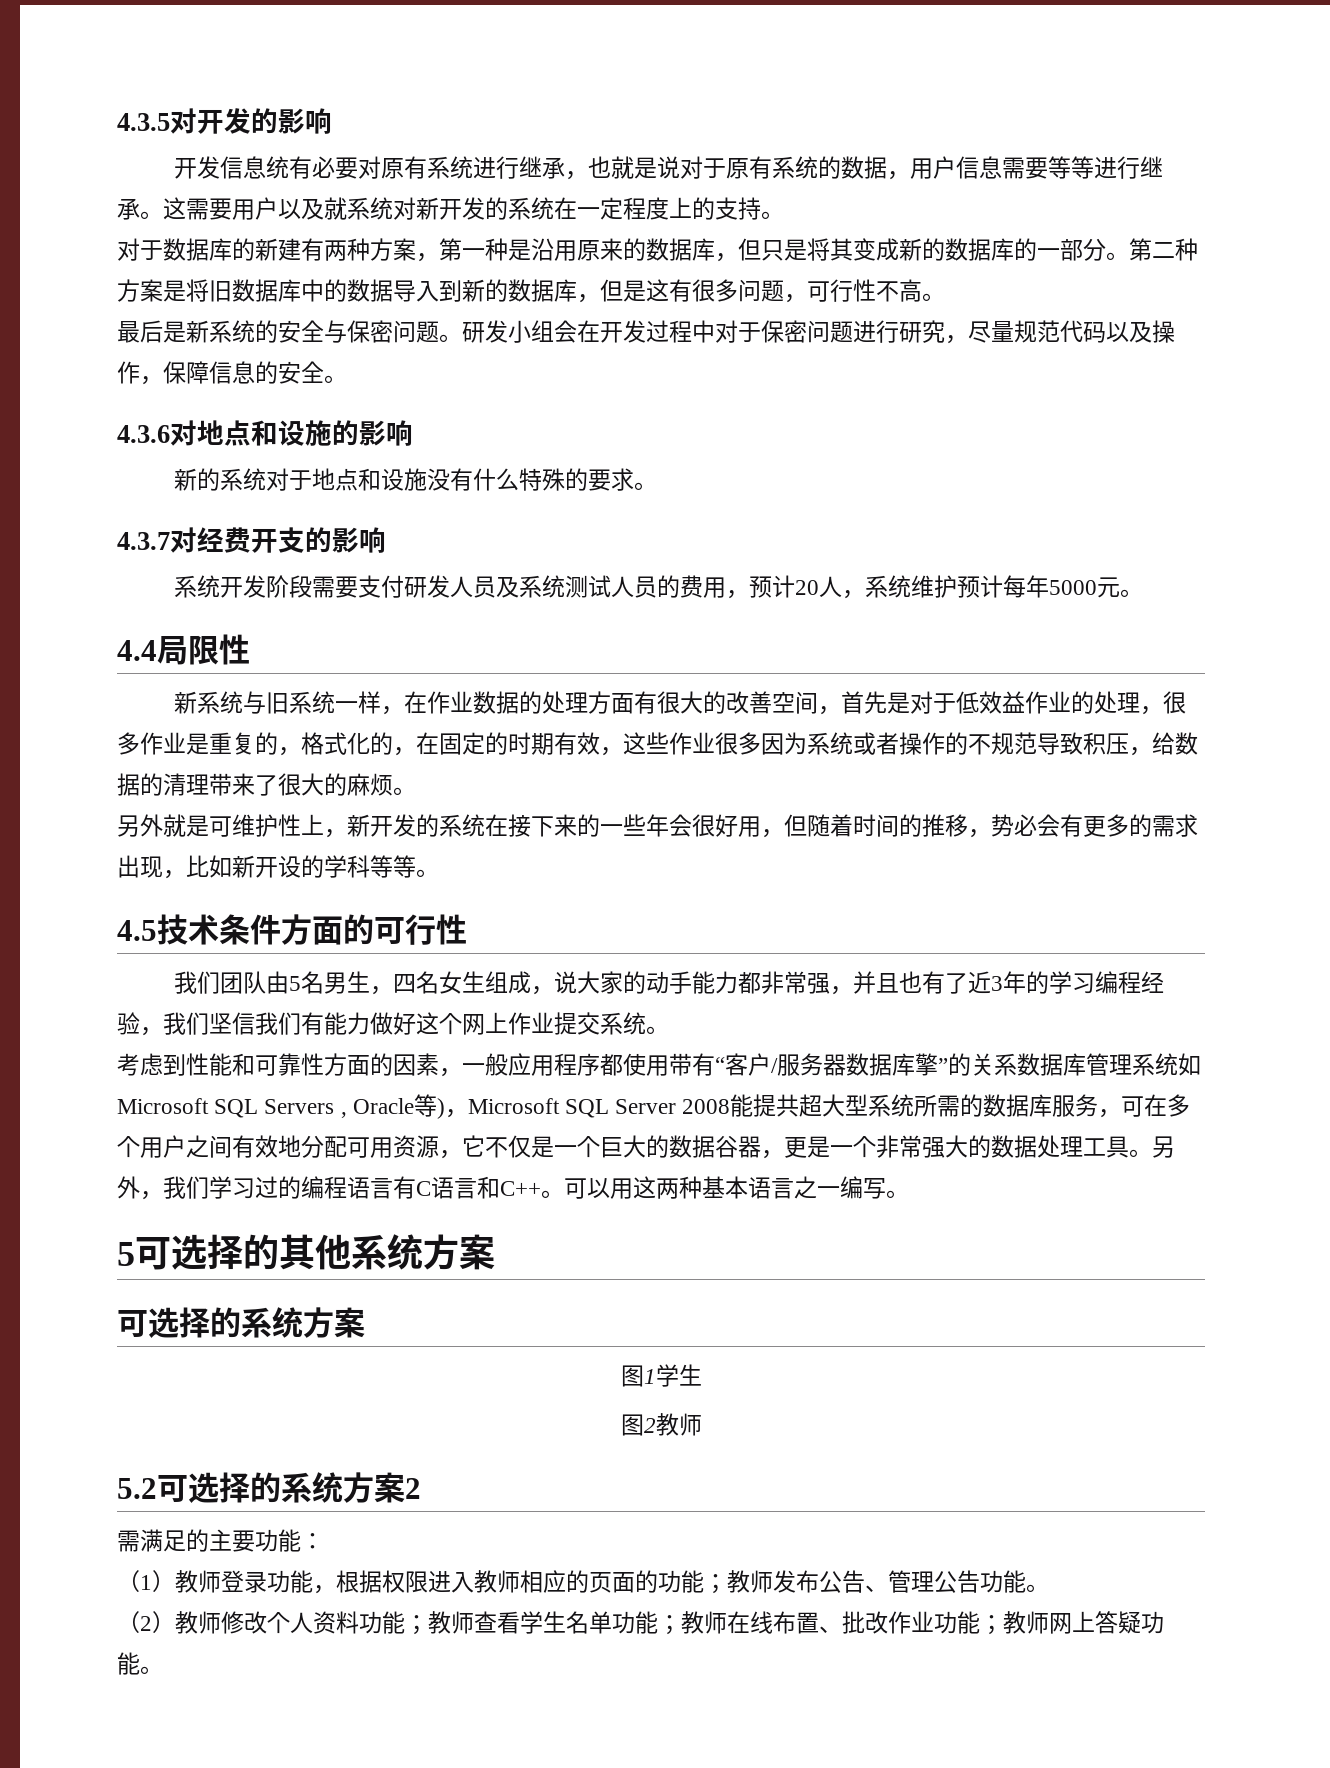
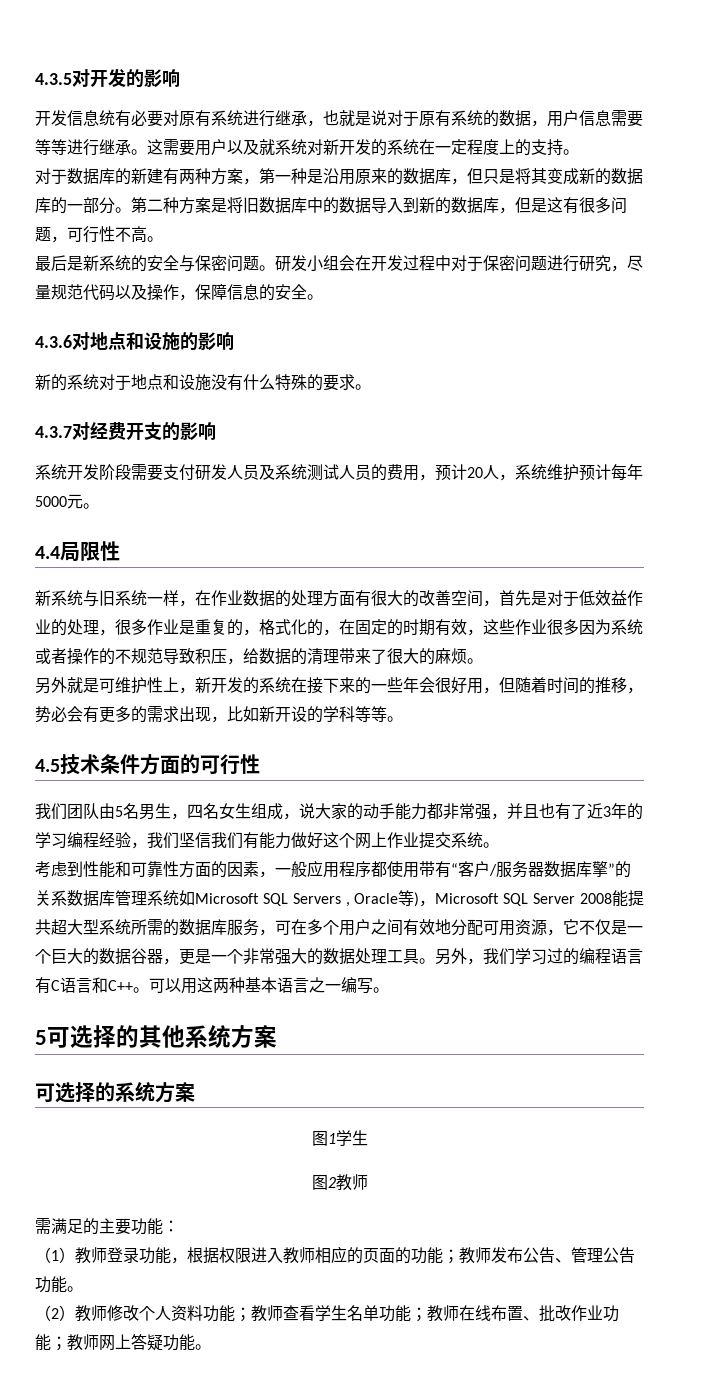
[117,1472,421,1503] // 5.2可选择的系统方案2 -> (368, 1182) none

